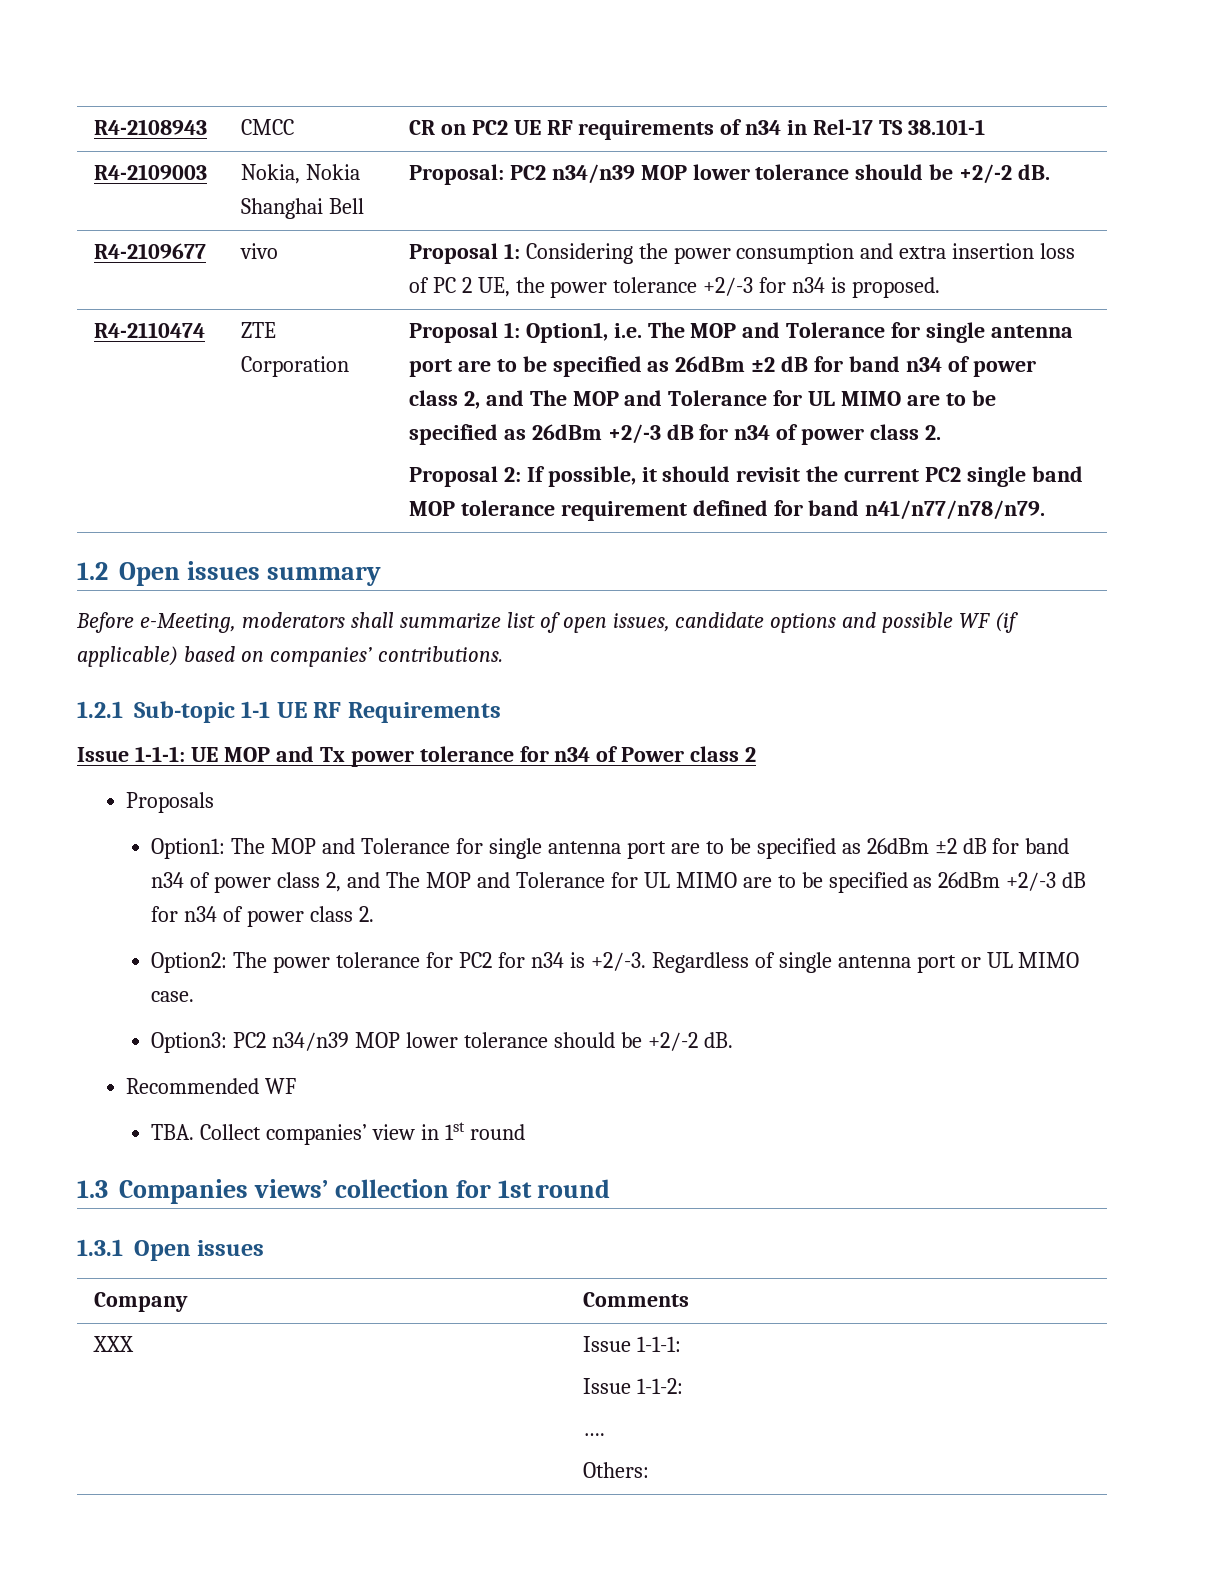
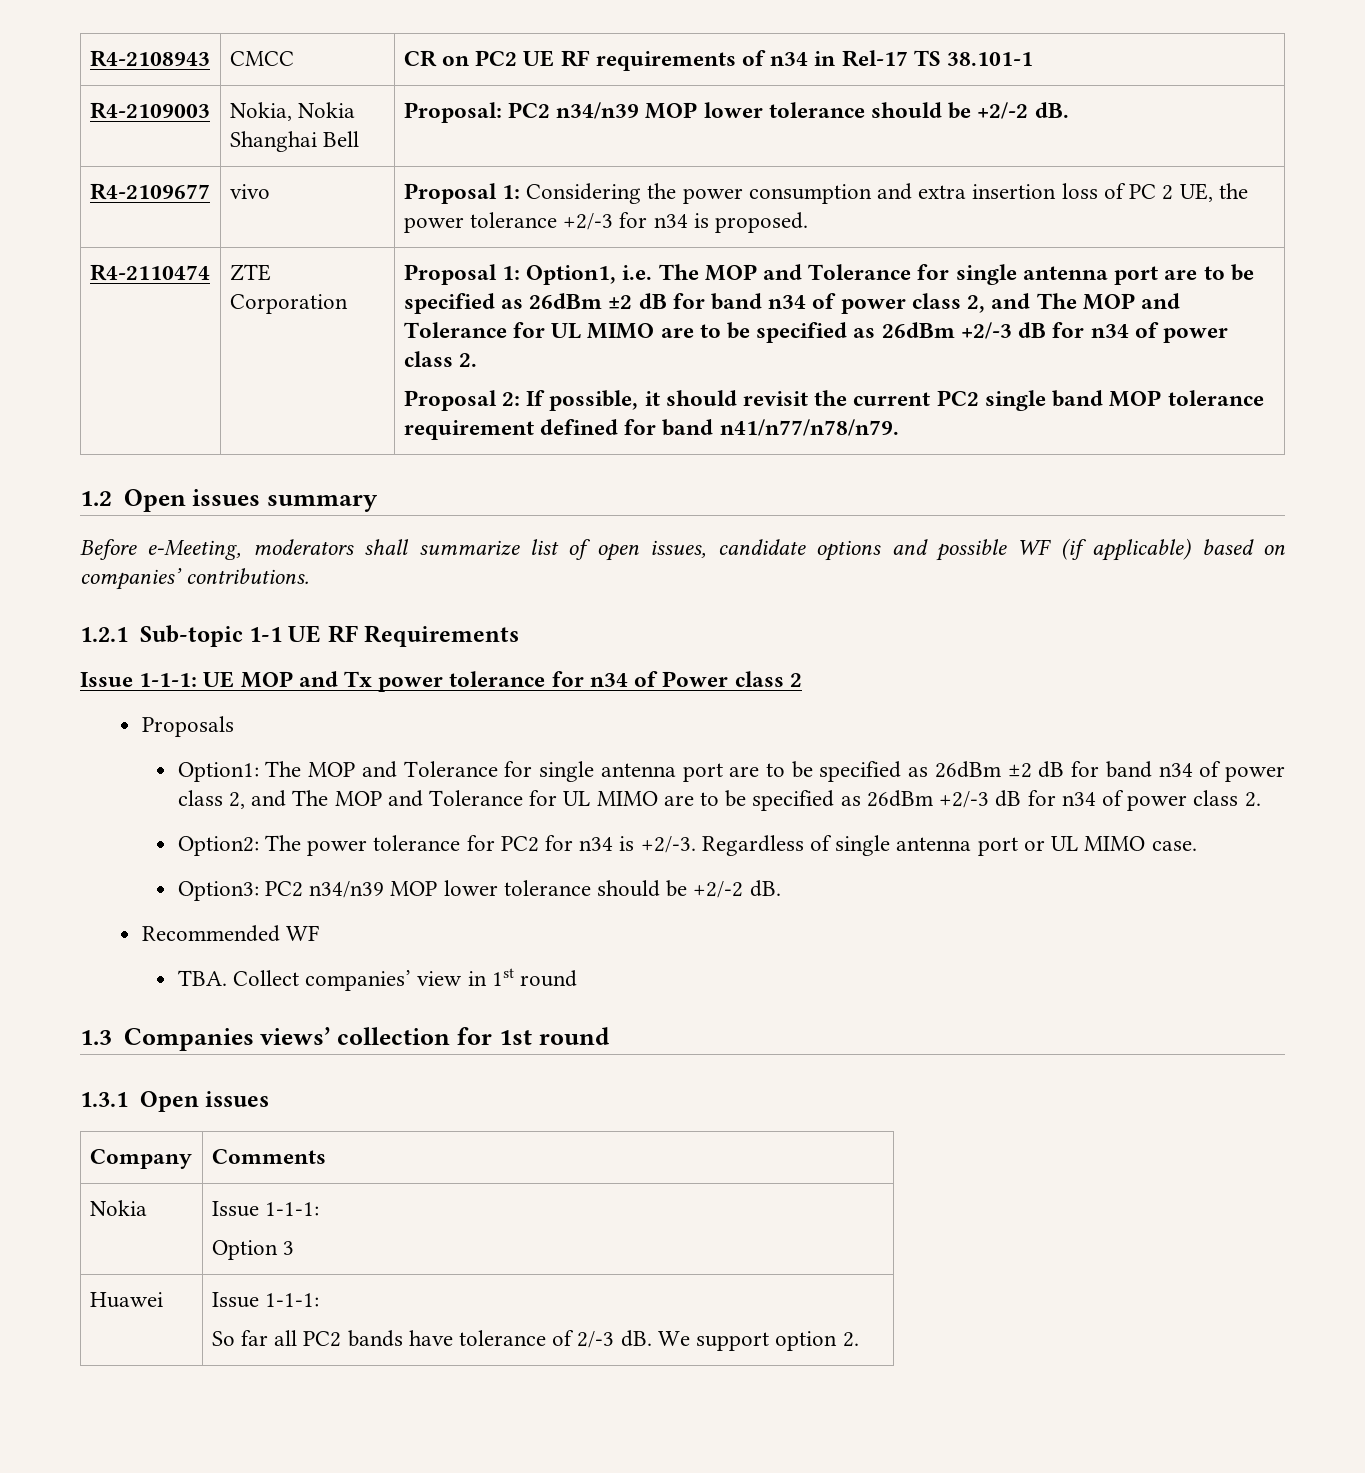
[92,1336,134,1352] [582,1336,681,1352] [582,1378,683,1394] [582,1433,605,1436] [582,1462,649,1478] XXX | Issue 1-1-1: // Issue 1-1-2: // …. // Others: -> [89,1200,147,1216] [211,1201,319,1217] [211,1240,294,1260] [89,1292,163,1308] [211,1292,319,1308] [211,1330,859,1351] Nokia | Issue 1-1-1: // Option 3 // Huawei | Issue 1-1-1: // So far all PC2 bands have tolerance of 2/-3 dB. We support option 2.

